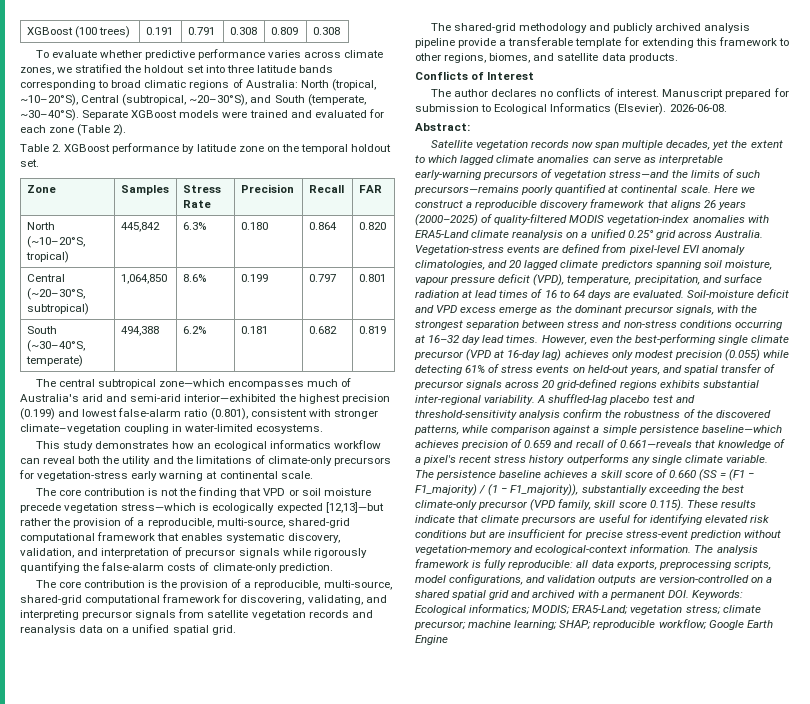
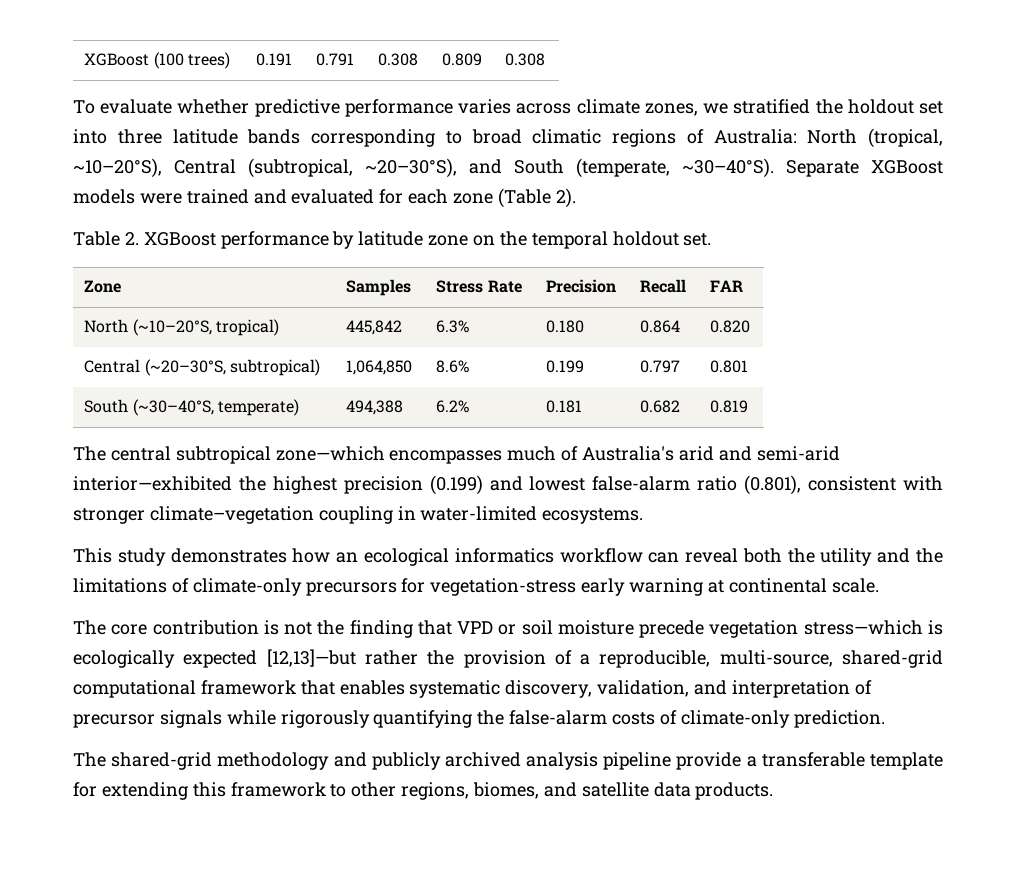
[35,579,392,590] [20,594,387,605] [20,609,373,620] [20,624,236,635] // The core contribution is the provision of a reproducible, multi-source, shared-grid computational framework for discovering, validating, and interpreting precursor signals from satellite vegetation records and reanalysis data on a unified spatial grid. -> (885, 719) none
[415,71,535,80] [430,88,789,99] [415,103,727,115] [415,123,470,131] [430,140,783,150] [415,155,723,165] [415,169,760,180] [414,184,755,195] [415,199,746,210] [415,214,769,226] [415,229,763,240] [415,244,745,255] [415,260,772,270] [415,274,762,286] [415,289,790,300] [415,305,758,315] [415,320,782,330] [415,334,790,345] [414,349,790,361] [415,364,776,375] [414,379,759,390] [415,394,695,405] [415,409,771,420] [414,425,782,435] [415,439,786,450] [415,454,768,465] [415,469,755,481] [415,484,744,496] [415,499,756,511] [415,514,769,525] [415,529,781,540] [415,544,758,555] [415,559,771,570] [415,574,772,585] [415,590,743,600] [415,604,761,615] [414,619,773,630] [415,635,448,645] // Conflicts of Interest // The author declares no conflicts of interest. Manuscript prepared for submission to Ecological Informatics (Elsevier). 2026-06-08. // Abstract: // Satellite vegetation records now span multiple decades, yet the extent to which lagged climate anomalies can serve as interpretable early-warning precursors of vegetation stress—and the limits of such precursors—remains poorly quantified at continental scale. Here we construct a reproducible discovery framework that aligns 26 years (2000–2025) of quality-filtered MODIS vegetation-index anomalies with ERA5-Land climate reanalysis on a unified 0.25° grid across Australia. Vegetation-stress events are defined from pixel-level EVI anomaly climatologies, and 20 lagged climate predictors spanning soil moisture, vapour pressure deficit (VPD), temperature, precipitation, and surface radiation at lead times of 16 to 64 days are evaluated. Soil-moisture deficit and VPD excess emerge as the dominant precursor signals, with the strongest separation between stress and non-stress conditions occurring at 16–32 day lead times. However, even the best-performing single climate precursor (VPD at 16-day lag) achieves only modest precision (0.055) while detecting 61% of stress events on held-out years, and spatial transfer of precursor signals across 20 grid-defined regions exhibits substantial inter-regional variability. A shuffled-lag placebo test and threshold-sensitivity analysis confirm the robustness of the discovered patterns, while comparison against a simple persistence baseline—which achieves precision of 0.659 and recall of 0.661—reveals that knowledge of a pixel's recent stress history outperforms any single climate variable. The persistence baseline achieves a skill score of 0.660 (SS = (F1 − F1_majority) / (1 − F1_majority)), substantially exceeding the best climate-only precursor (VPD family, skill score 0.115). These results indicate that climate precursors are useful for identifying elevated risk conditions but are insufficient for precise stress-event prediction without vegetation-memory and ecological-context information. The analysis framework is fully reproducible: all data exports, preprocessing scripts, model configurations, and validation outputs are version-controlled on a shared spatial grid and archived with a permanent DOI. Keywords: Ecological informatics; MODIS; ERA5-Land; vegetation stress; climate precursor; machine learning; SHAP; reproducible workflow; Google Earth Engine -> (774, 791) none

